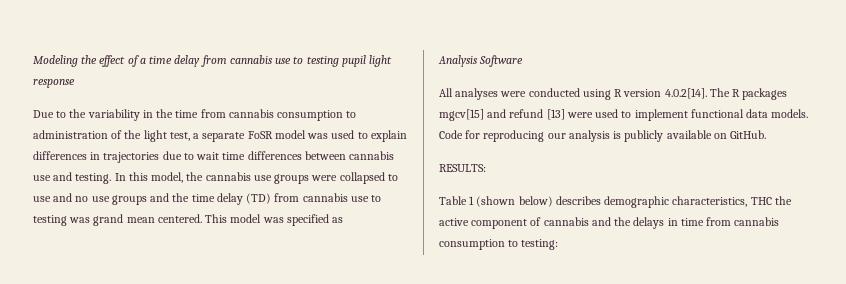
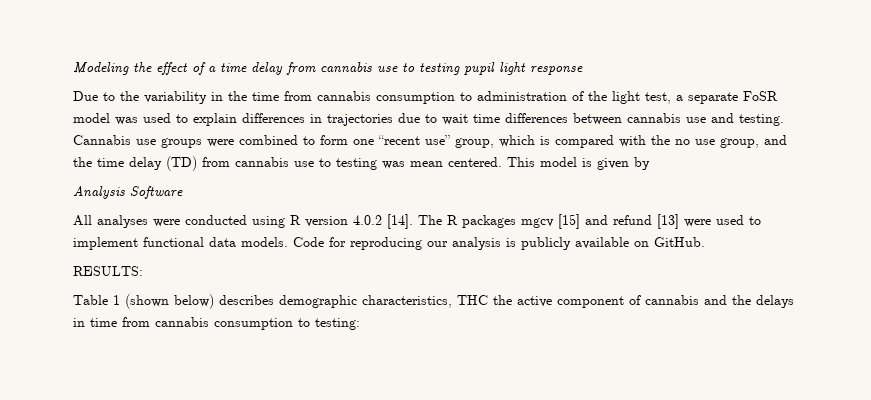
[114,172,398,184] [33,193,73,202] In this model, the cannabis use groups were collapsed to use and -> [73,135,670,148] Cannabis use groups were combined to form one “recent use” group, which is compared with the
[111,195,147,205] groups -> [720,138,759,148] group,
[93,214,124,226] grand -> (405, 165) none
[262,214,344,226] was specified as -> [582,157,650,170] is given by
[664,88,707,99] 4.0.2[14]. -> [353,214,413,229] 4.0.2 [14].
[439,109,484,121] mgcv[15] -> [521,214,580,229] mgcv [15]

